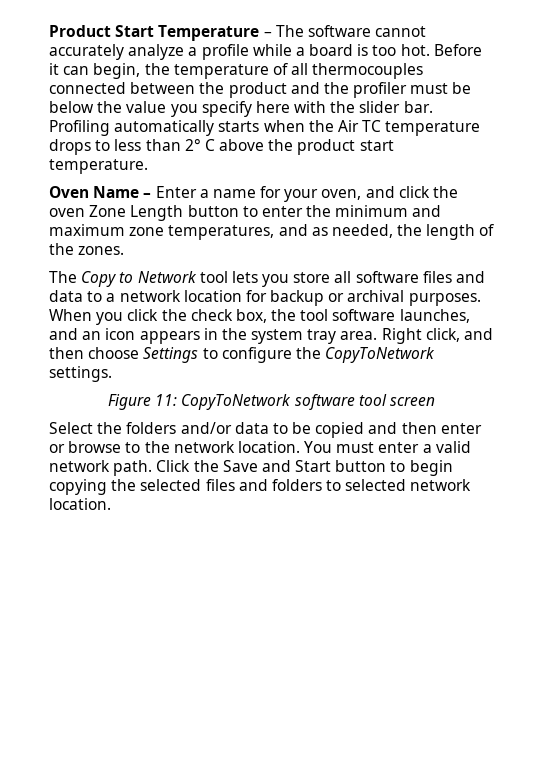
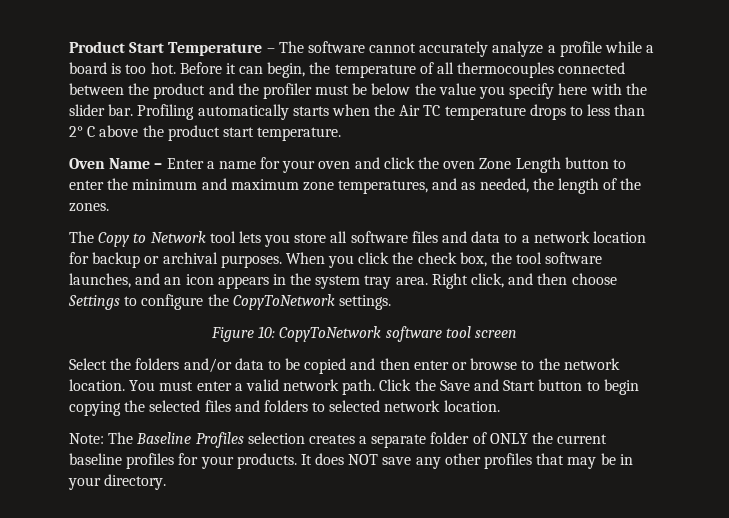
[321,189,362,200] oven, -> [318,161,351,169] oven
[155,394,178,406] 11: -> [258,326,276,338] 10:
(111, 504) none -> [69,432,608,448] [69,453,633,469] [68,474,167,490] // Note: The Baseline Profiles selection creates a separate folder of ONLY the current baseline profiles for your products. It does NOT save any other profiles that may be in your directory.

